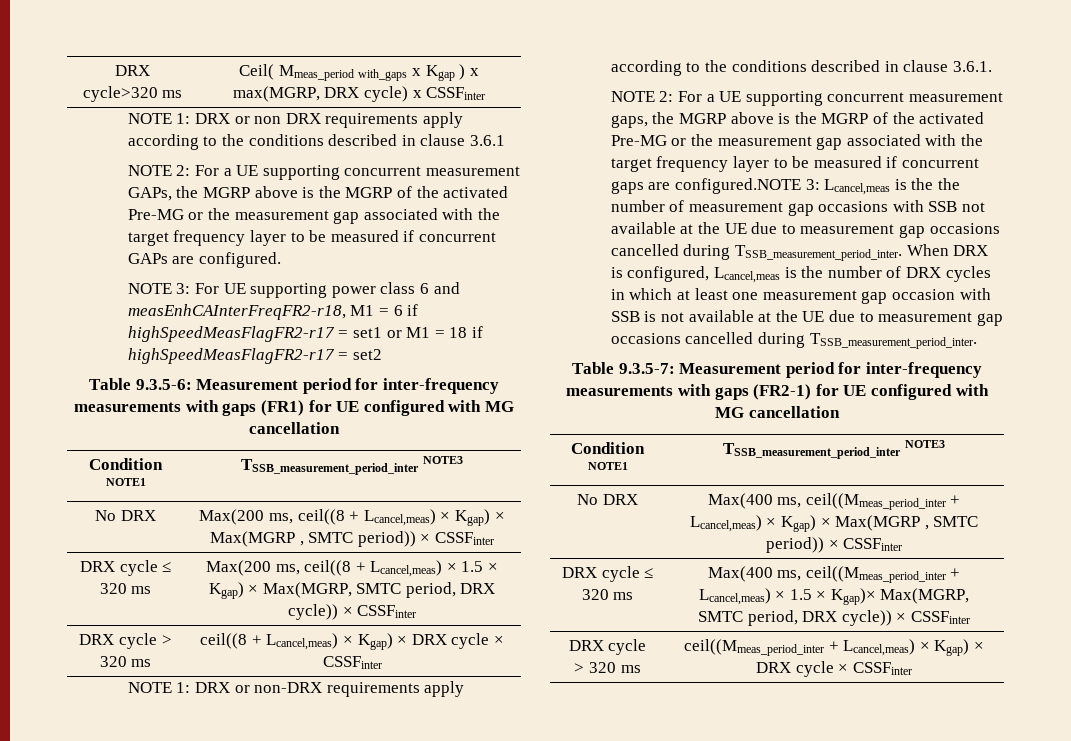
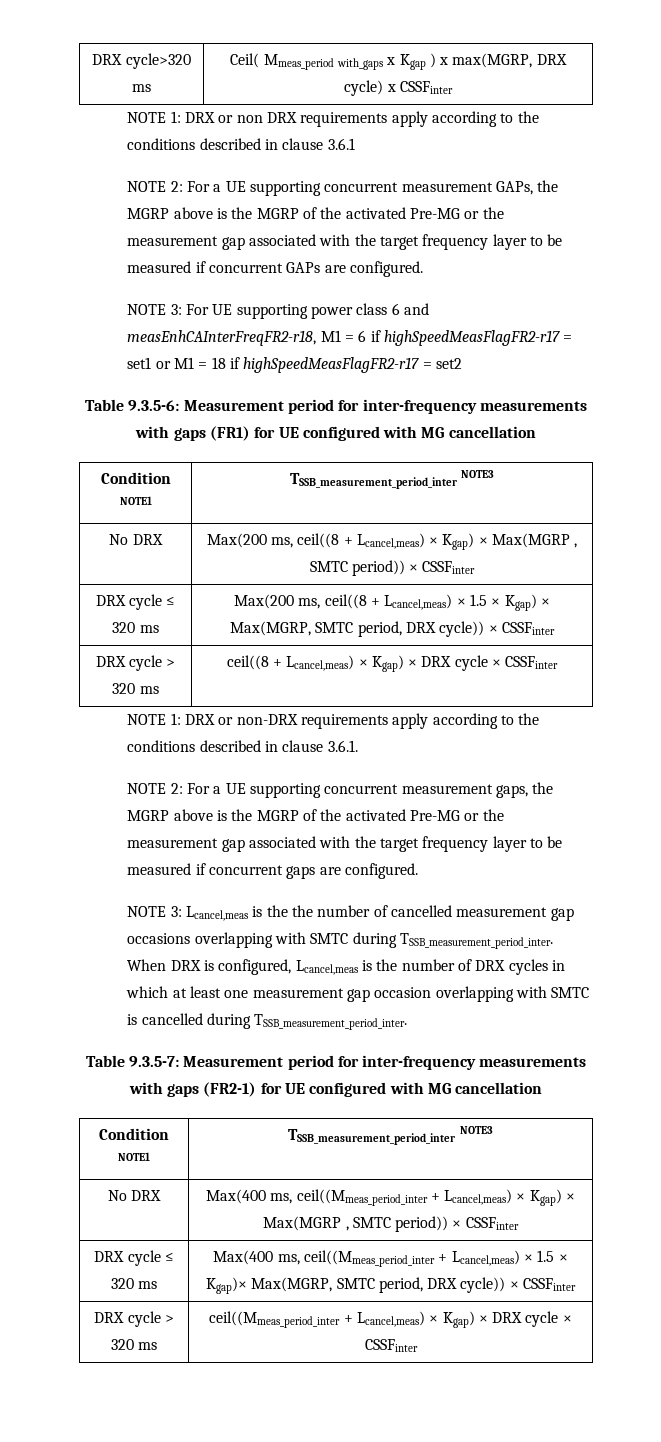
[675,178,802,194] configured.NOTE -> [345,863,419,879] [127,906,167,917] configured. // NOTE
[689,200,986,216] [610,222,1000,238] [610,244,679,256] measurement gap occasions with SSB not available at the UE due to measurement gap occasions cancelled -> [391,905,574,921] [127,932,349,948] cancelled measurement gap occasions overlapping with SMTC
[959,288,991,300] [610,310,1003,326] [610,333,681,344] with SSB is not available at the UE due to measurement gap occasions -> [435,986,590,1002] [127,1014,138,1025] overlapping with SMTC is

